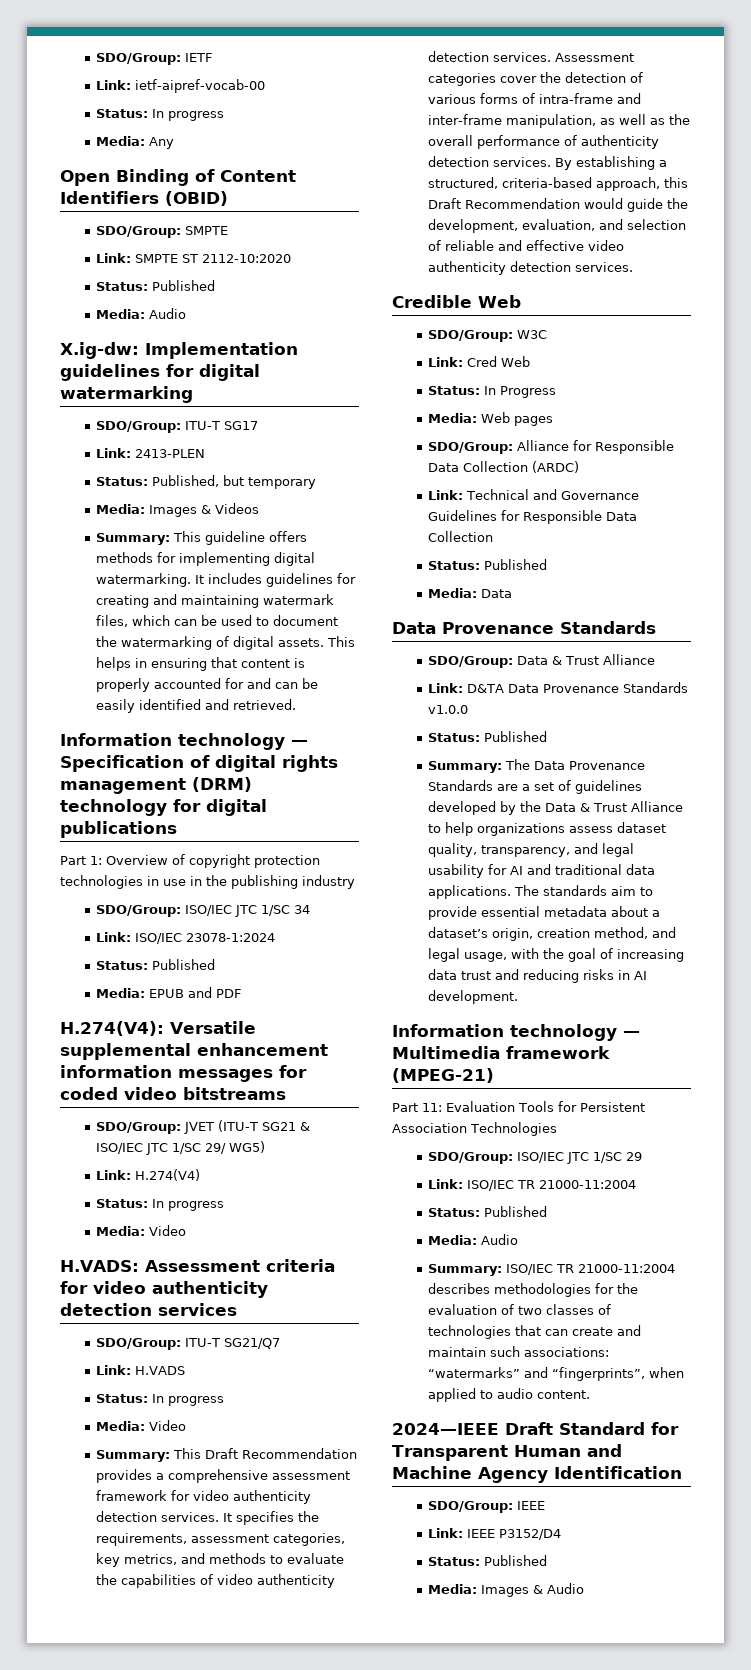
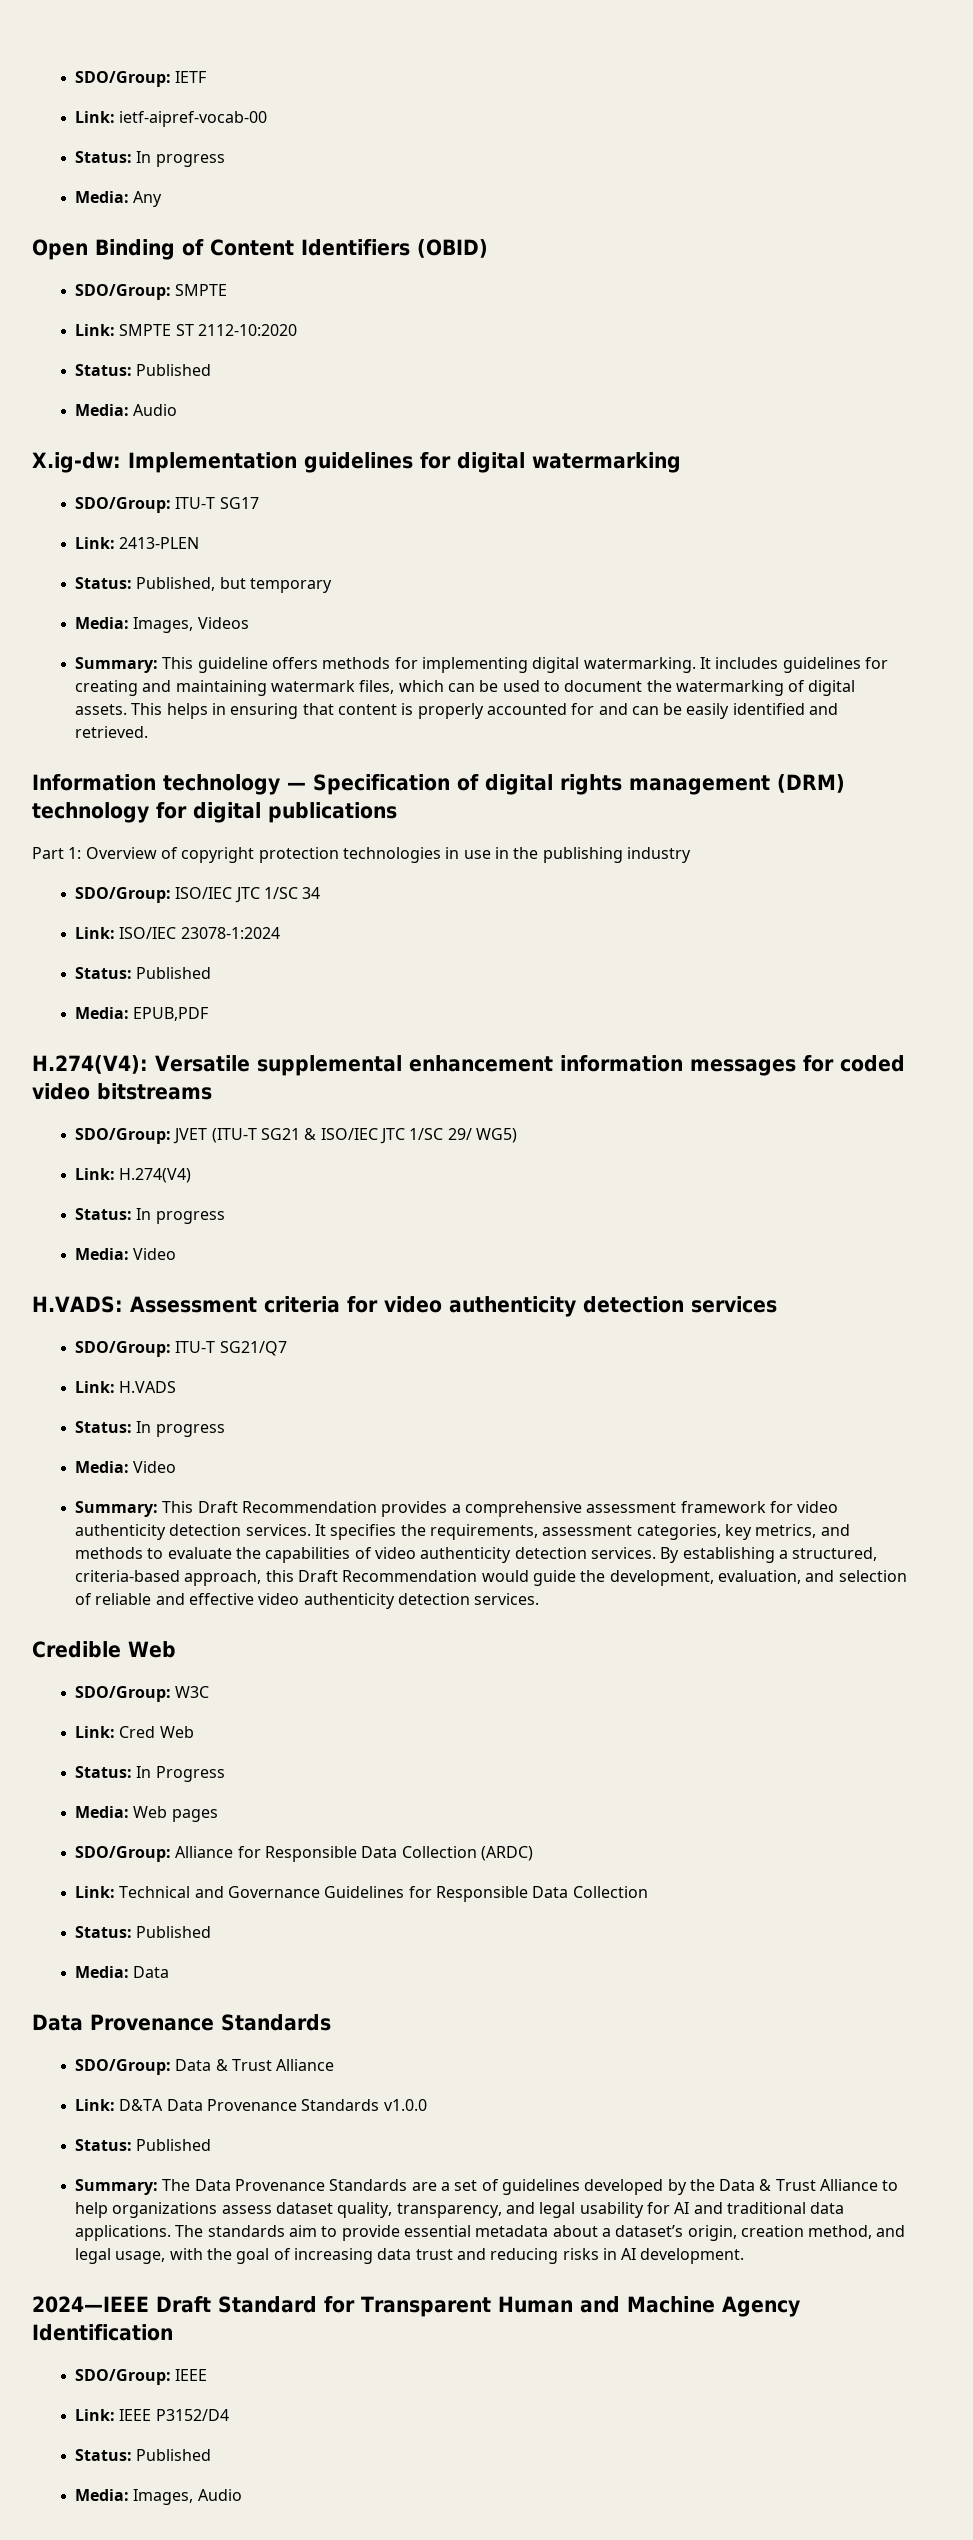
[148,505,211,517] Images & -> [133,617,194,633] Images,
[148,987,241,998] EPUB and PDF -> [133,1007,209,1021] EPUB,PDF
[554,53,634,62] [427,72,643,86] [427,93,641,104] [427,114,690,128] [427,135,659,149] [427,156,551,167] Assessment categories cover the detection of various forms of intra-frame and inter-frame manipulation, as well as the overall performance of authenticity detection services. -> (656, 1553) none
[392,1024,640,1041] [392,1046,610,1059] [392,1068,494,1083] [392,1101,645,1112] [392,1122,557,1136] [427,1152,642,1164] [427,1179,636,1191] [427,1206,547,1217] [427,1234,518,1245] [427,1264,675,1276] [427,1283,638,1297] [427,1304,611,1315] [427,1325,641,1339] [427,1346,609,1357] [427,1367,684,1381] [427,1388,590,1402] // Information technology — Multimedia framework (MPEG-21) // Part 11: Evaluation Tools for Persistent Association Technologies // SDO/Group: ISO/IEC JTC 1/SC 29 // Link: ISO/IEC TR 21000-11:2004 // Status: Published // Media: Audio // Summary: ISO/IEC TR 21000-11:2004 describes methodologies for the evaluation of two classes of technologies that can create and maintain such associations: “watermarks” and “fingerprints”, when applied to audio content. -> (745, 2256) none
[480,1585,543,1597] Images & -> [133,2489,194,2505] Images,

